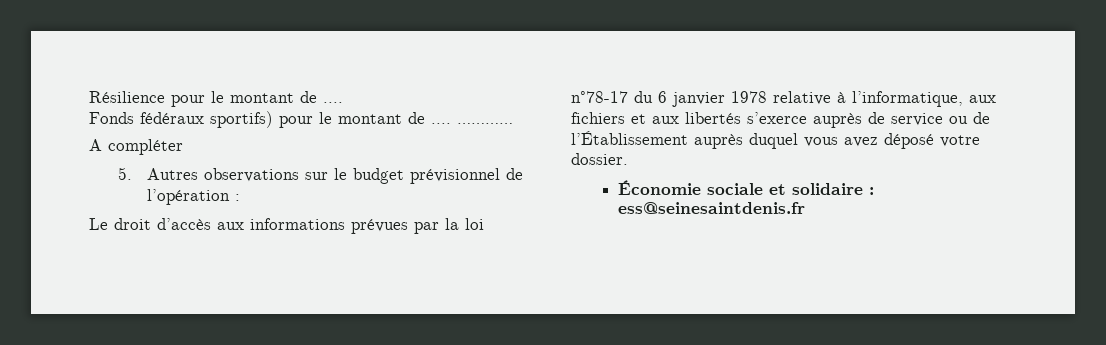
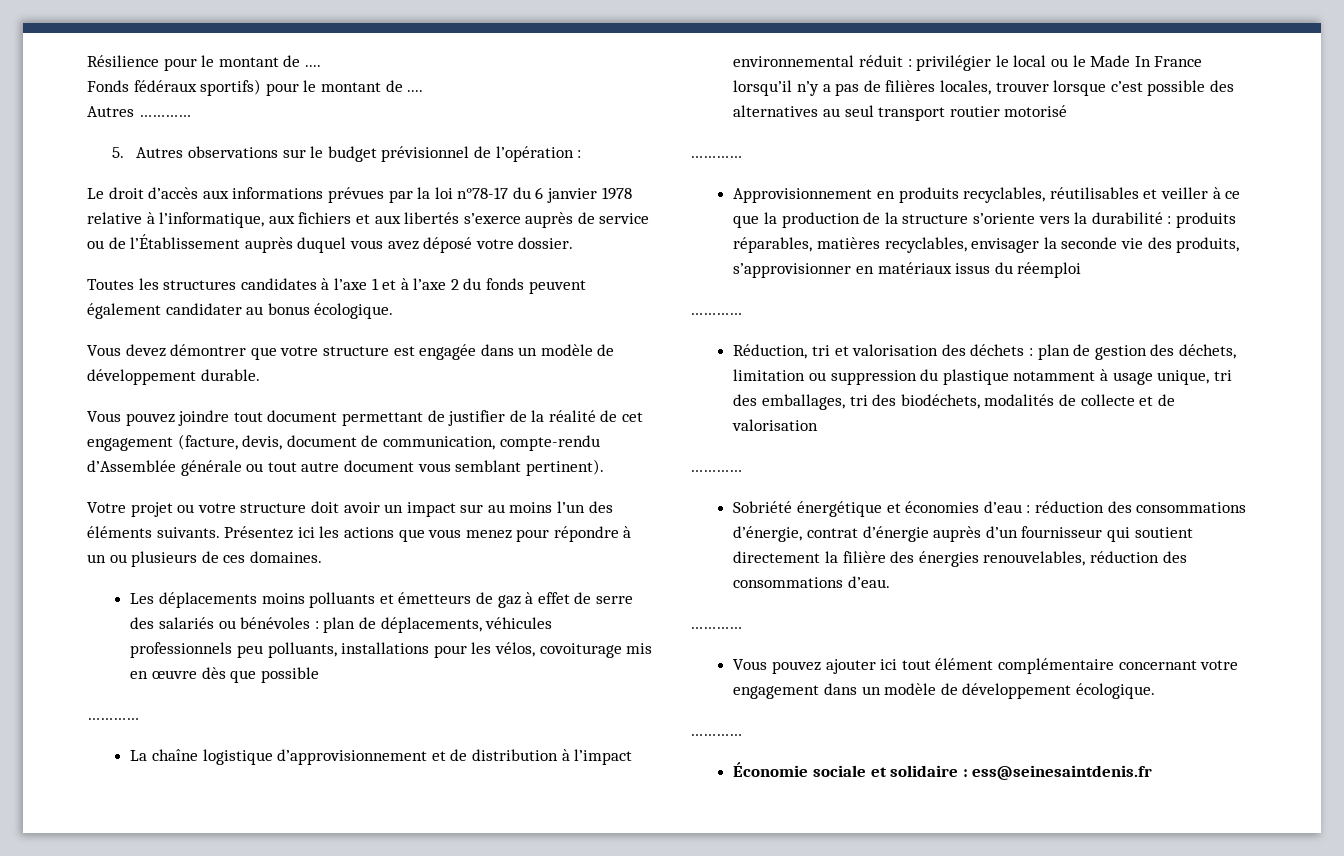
[457,123,513,124] [89,139,183,155] ………… // A compléter -> [87,106,191,117] // Autres …………
(628, 159) none -> [87,278,586,294] [87,303,394,319] [87,344,615,360] [87,369,260,385] [87,410,644,426] [87,434,600,451] [87,459,604,476] [87,501,613,517] [87,526,632,542] [87,551,322,567] [130,592,633,608] [130,617,553,633] [130,642,653,658] [130,667,319,683] [87,718,139,720] [130,749,633,765] [733,55,1203,71] [733,80,1234,96] [733,105,1068,121] [690,156,742,158] [733,187,1241,203] [733,212,1236,228] [733,237,1240,253] [733,262,1082,278] [690,313,742,315] [733,344,1236,360] [733,369,1232,385] [733,394,1175,410] [732,419,819,431] [690,470,742,472] [733,501,1247,517] [733,526,1193,542] [733,551,1187,567] [733,576,891,588] [690,627,742,629] [733,658,1239,674] [733,683,1155,699] [690,734,742,736] // Toutes les structures candidates à l’axe 1 et à l’axe 2 du fonds peuvent également candidater au bonus écologique. // Vous devez démontrer que votre structure est engagée dans un modèle de développement durable. // Vous pouvez joindre tout document permettant de justifier de la réalité de cet engagement (facture, devis, document de communication, compte-rendu d’Assemblée générale ou tout autre document vous semblant pertinent). // Votre projet ou votre structure doit avoir un impact sur au moins l’un des éléments suivants. Présentez ici les actions que vous menez pour répondre à un ou plusieurs de ces domaines. // Les déplacements moins polluants et émetteurs de gaz à effet de serre des salariés ou bénévoles : plan de déplacements, véhicules professionnels peu polluants, installations pour les vélos, covoiturage mis en œuvre dès que possible // ………… // La chaîne logistique d’approvisionnement et de distribution à l’impact environnemental réduit : privilégier le local ou le Made In France lorsqu’il n’y a pas de filières locales, trouver lorsque c’est possible des alternatives au seul transport routier motorisé // ………… // Approvisionnement en produits recyclables, réutilisables et veiller à ce que la production de la structure s’oriente vers la durabilité : produits réparables, matières recyclables, envisager la seconde vie des produits, s’approvisionner en matériaux issus du réemploi // ………… // Réduction, tri et valorisation des déchets : plan de gestion des déchets, limitation ou suppression du plastique notamment à usage unique, tri des emballages, tri des biodéchets, modalités de collecte et de valorisation // ………… // Sobriété énergétique et économies d’eau : réduction des consommations d’énergie, contrat d’énergie auprès d’un fournisseur qui soutient directement la filière des énergies renouvelables, réduction des consommations d’eau. // ………… // Vous pouvez ajouter ici tout élément complémentaire concernant votre engagement dans un modèle de développement écologique. // …………

